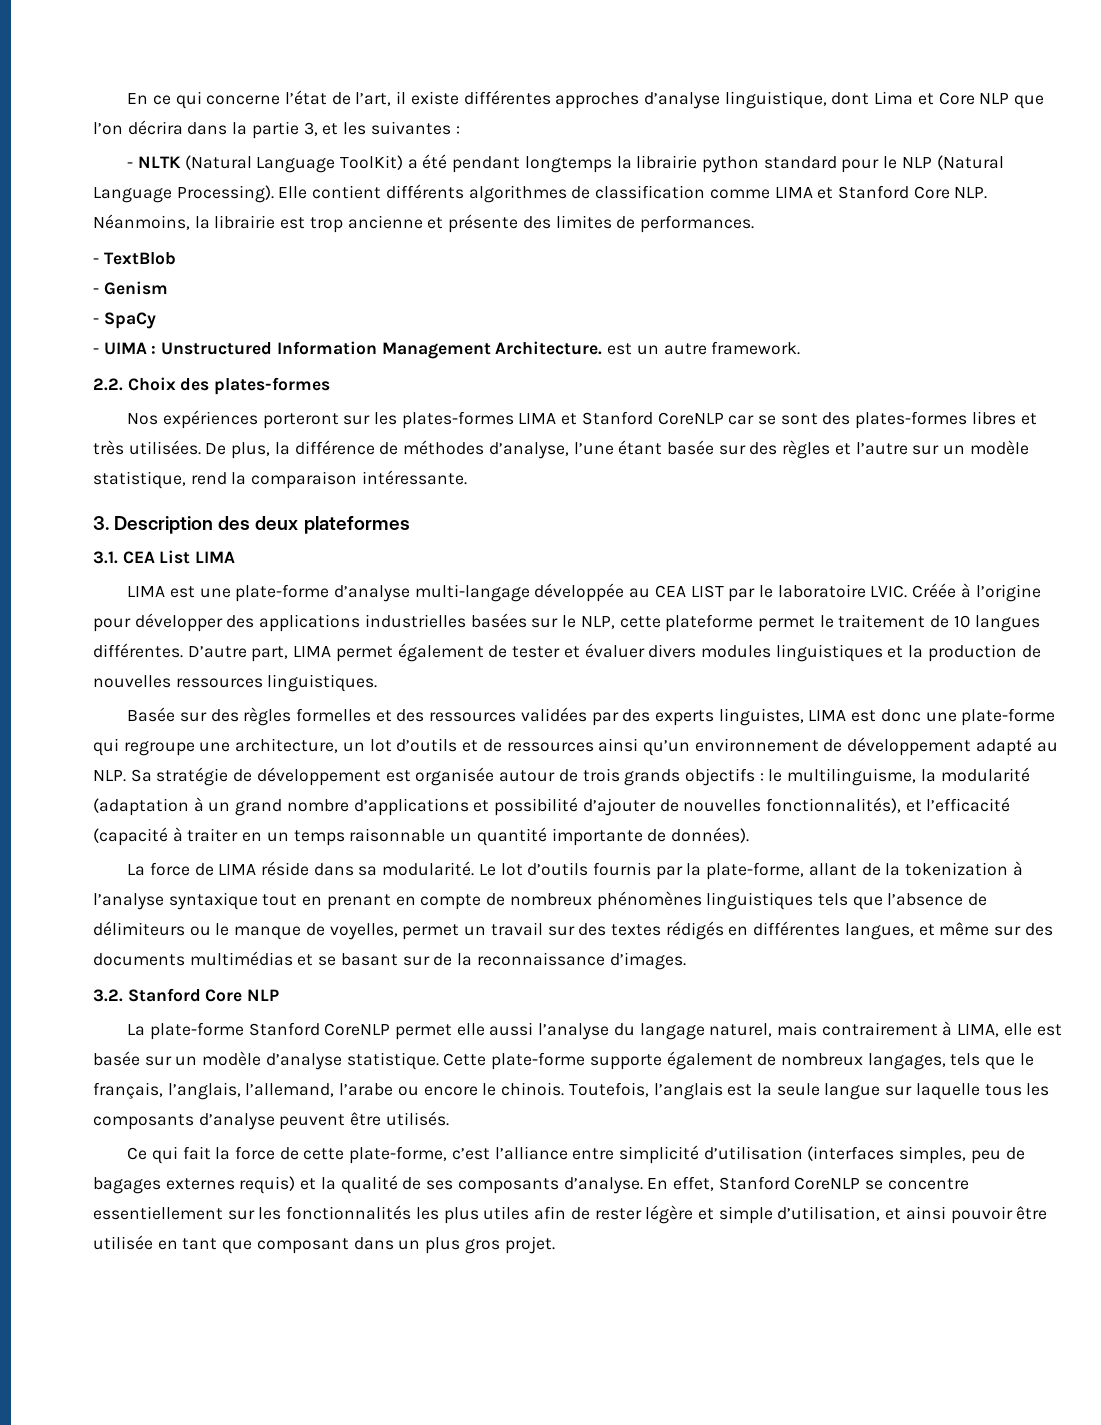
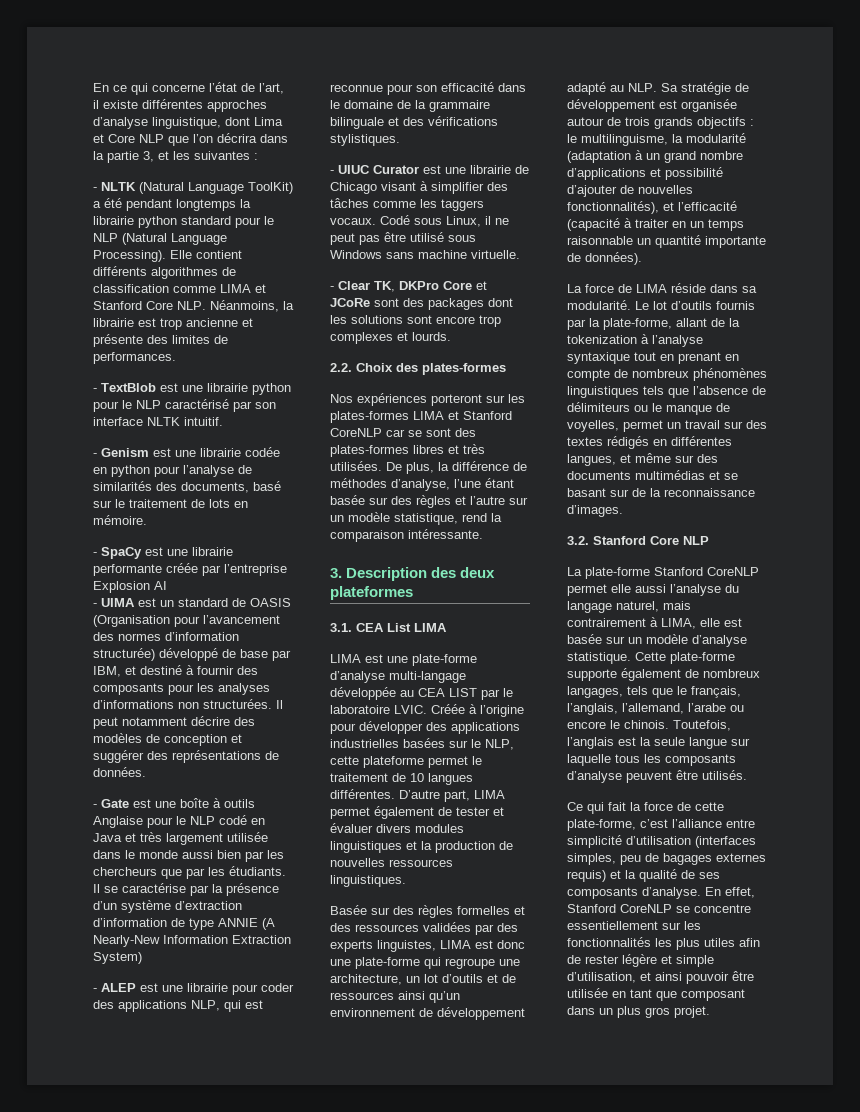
[93,281,168,295] [93,312,156,329] [93,341,801,359] // - Genism // - SpaCy // - UIMA : Unstructured Information Management Architecture. est un autre framework. -> [160,383,291,395] [93,399,276,412] [93,417,223,426] [93,447,280,457] [93,465,252,477] [93,481,281,493] [93,499,248,508] [93,515,147,525] [93,547,233,559] [93,563,287,576] [93,581,167,593] [93,598,291,607] [93,615,280,627] [93,632,239,641] [93,648,291,661] [93,665,258,677] [93,683,270,695] [93,699,283,709] [93,716,255,729] [93,733,242,746] [93,750,279,763] [93,767,146,777] [93,798,255,808] [93,815,265,828] [93,832,268,845] [93,850,284,862] [93,866,286,879] [93,883,279,896] [93,900,242,913] [93,918,275,930] [93,935,291,947] [93,952,142,964] [93,983,294,995] [93,1000,263,1012] [330,82,526,95] [330,100,490,112] [330,116,498,129] [330,134,400,146] [330,165,529,174] [330,181,508,194] [330,198,484,211] [330,215,509,227] [330,232,476,245] [330,250,520,259] [330,281,487,292] [330,298,513,310] [330,315,501,327] [330,332,451,344] est une librairie python pour le NLP caractérisé par son interface NLTK intuitif. // - Genism est une librairie codée en python pour l’analyse de similarités des documents, basé sur le traitement de lots en mémoire. // - SpaCy est une librairie performante créée par l’entreprise Explosion AI // - UIMA est un standard de OASIS (Organisation pour l’avancement des normes d’information structurée) développé de base par IBM, et destiné à fournir des composants pour les analyses d’informations non structurées. Il peut notamment décrire des modèles de conception et suggérer des représentations de données. // - Gate est une boîte à outils Anglaise pour le NLP codé en Java et très largement utilisée dans le monde aussi bien par les chercheurs que par les étudiants. Il se caractérise par la présence d’un système d’extraction d’information de type ANNIE (A Nearly-New Information Extraction System) // - ALEP est une librairie pour coder des applications NLP, qui est reconnue pour son efficacité dans le domaine de la grammaire bilinguale et des vérifications stylistiques. // - UIUC Curator est une librairie de Chicago visant à simplifier des tâches comme les taggers vocaux. Codé sous Linux, il ne peut pas être utilisé sous Windows sans machine virtuelle. // - Clear TK, DKPro Core et JCoRe sont des packages dont les solutions sont encore trop complexes et lourds.

